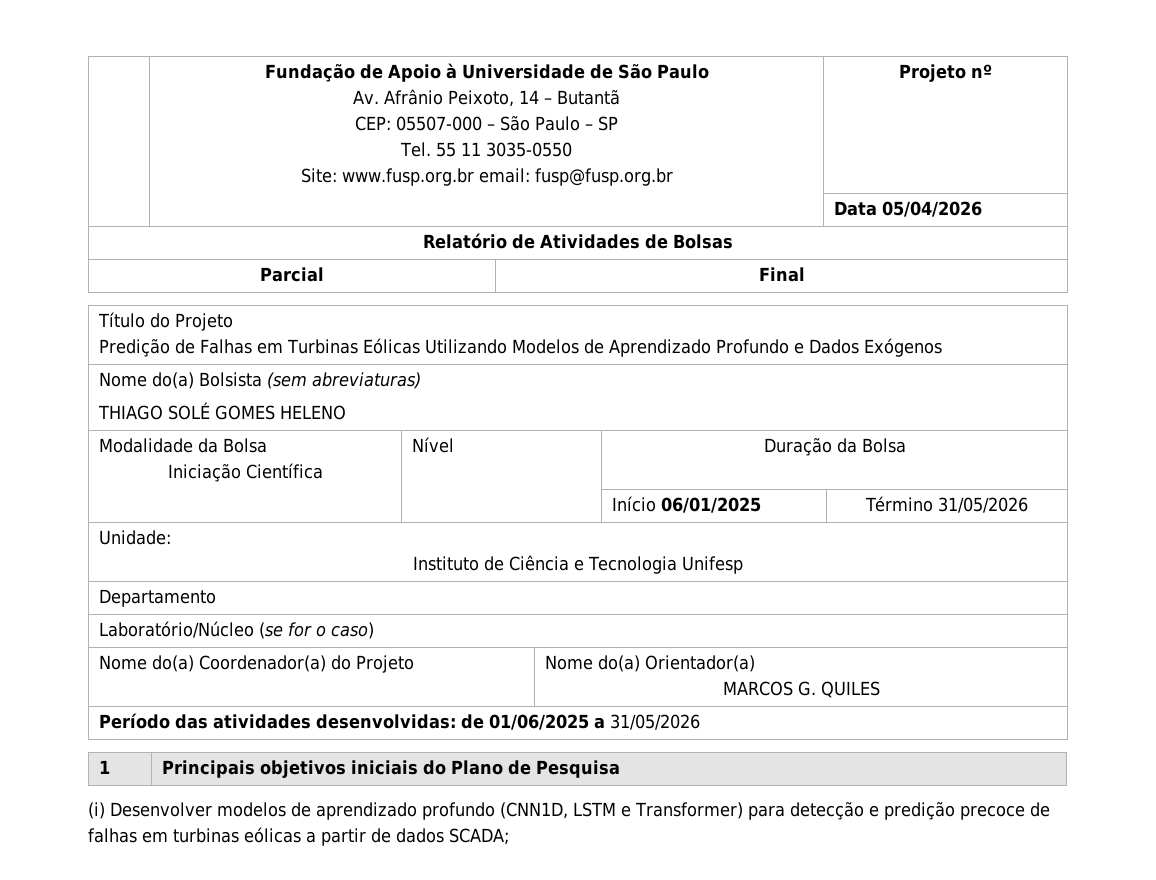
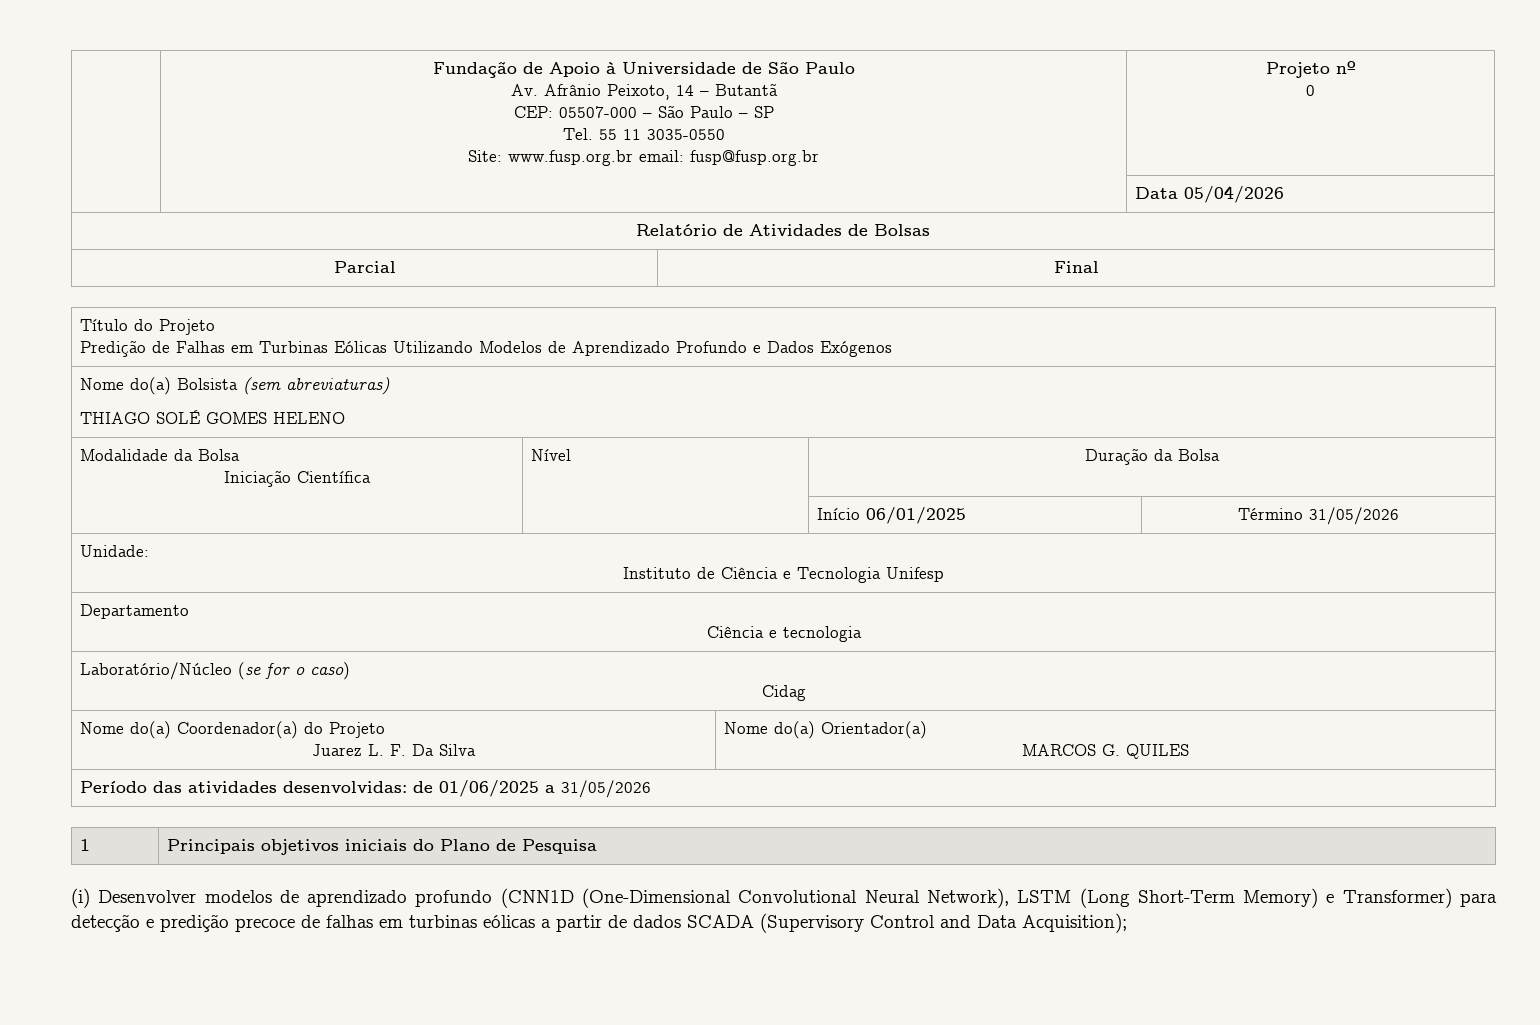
(992, 71) none -> [1306,85,1315,96] // 0
(217, 598) none -> [706,626,862,642] // Ciência e tecnologia
(375, 630) none -> [761,685,806,701] // Cidag
(415, 664) none -> [312,744,476,756] // Juarez L. F. Da Silva
[500,802,616,819] (CNN1D, LSTM -> [500,888,1319,908] (CNN1D (One-Dimensional Convolutional Neural Network), LSTM (Long Short-Term Memory)
[449,828,509,845] SCADA; -> [687,913,1127,933] SCADA (Supervisory Control and Data Acquisition);

